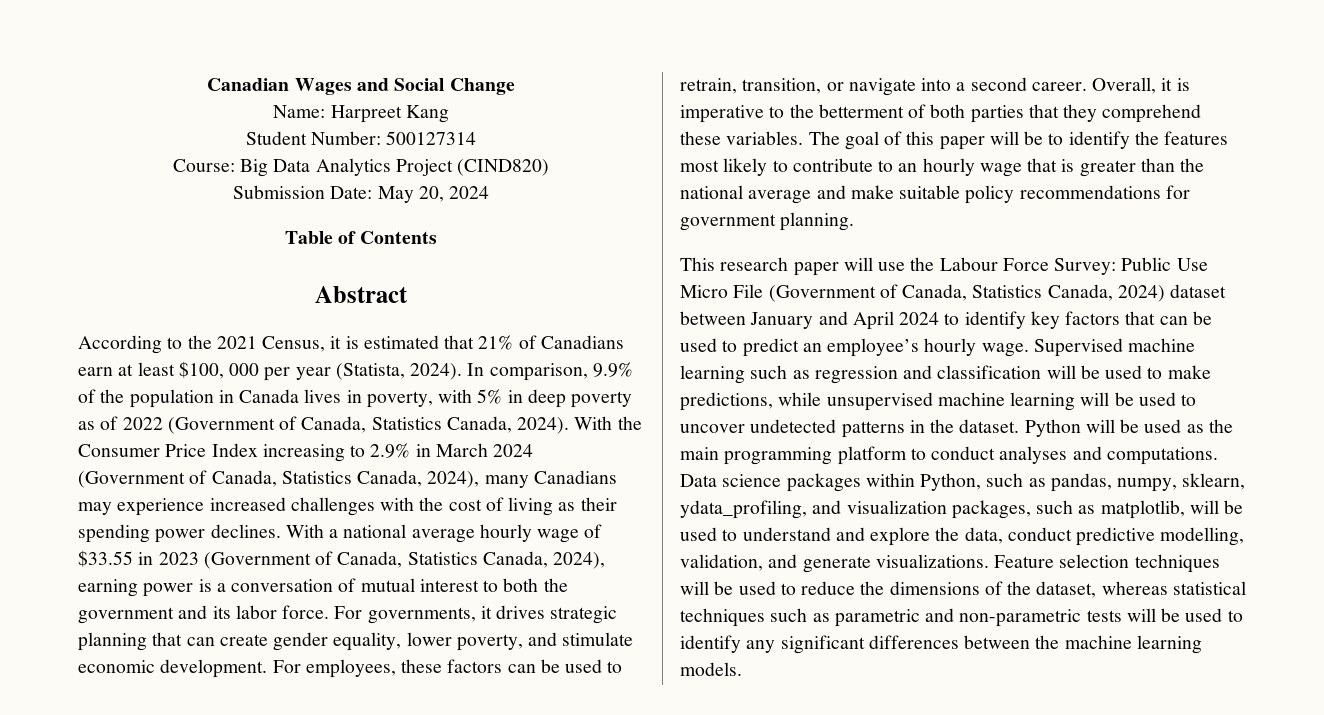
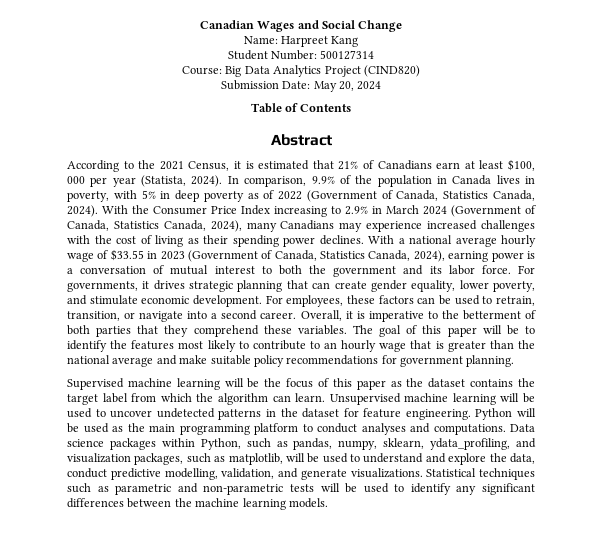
[680,257,1208,276] [680,284,1227,302] [680,311,1212,330] [680,338,1196,357] [680,365,1211,384] [680,392,933,411] This research paper will use the Labour Force Survey: Public Use Micro File (Government of Canada, Statistics Canada, 2024) dataset between January and April 2024 to identify key factors that can be used to predict an employee’s hourly wage. Supervised machine learning such as regression and classification will be used to make predictions, while unsupervised -> [67,378,535,390] [67,393,401,405] Supervised machine learning will be the focus of this paper as the dataset contains the target label from which the algorithm can learn. Unsupervised
[959,419,1020,433] dataset. -> [302,408,471,420] dataset for feature engineering.
[994,554,1220,573] [680,581,1246,598] Feature selection techniques will be used to reduce the dimensions of the dataset, whereas statistical -> [426,468,477,477] Statistical

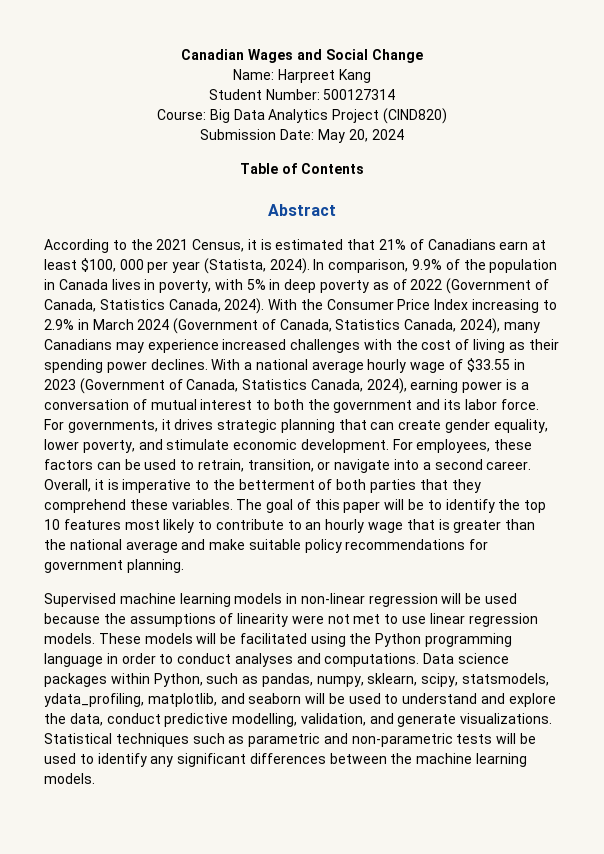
(128, 344) none -> [524,500,547,513] [44,519,60,530] top 10
[224,378,535,390] [67,393,535,405] [67,408,536,420] [67,423,298,435] will be the focus of this paper as the dataset contains the target label from which the algorithm can learn. Unsupervised machine learning will be used to uncover undetected patterns in the dataset for feature engineering. Python will be used as the main programming platform -> [234,593,518,607] [44,613,538,627] [44,633,513,647] [44,653,156,667] models in non-linear regression will be used because the assumptions of linearity were not met to use linear regression models. These models will be facilitated using the Python programming language in order
[430,438,536,450] [67,453,283,465] ydata_profiling, and visualization packages, such as matplotlib, -> [421,673,550,687] [44,693,302,707] scipy, statsmodels, ydata_profiling, matplotlib, and seaborn

